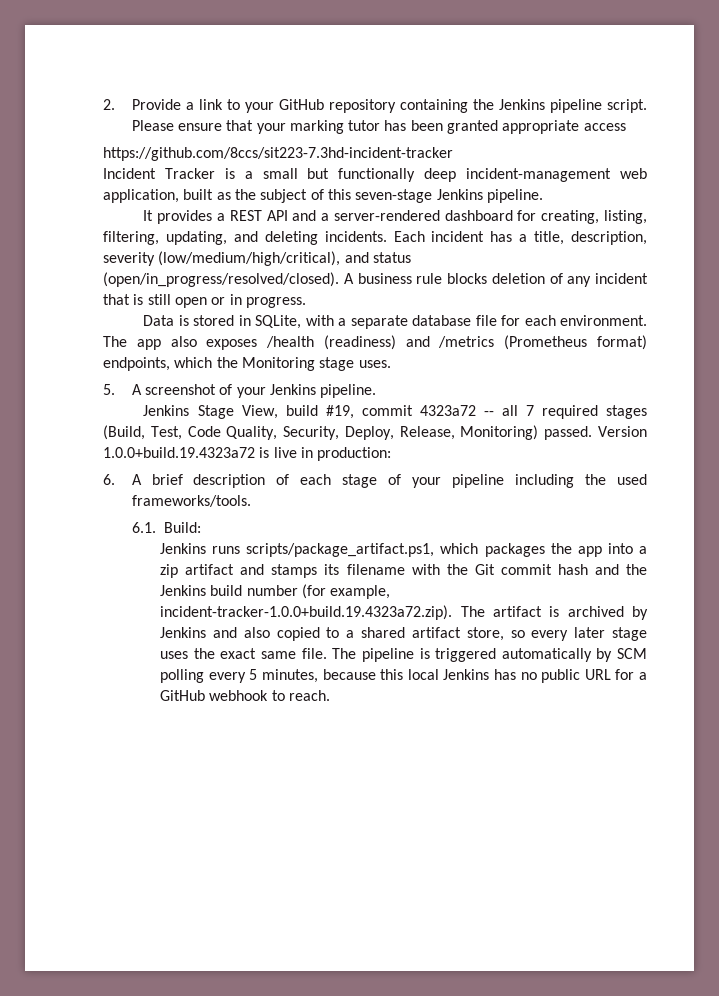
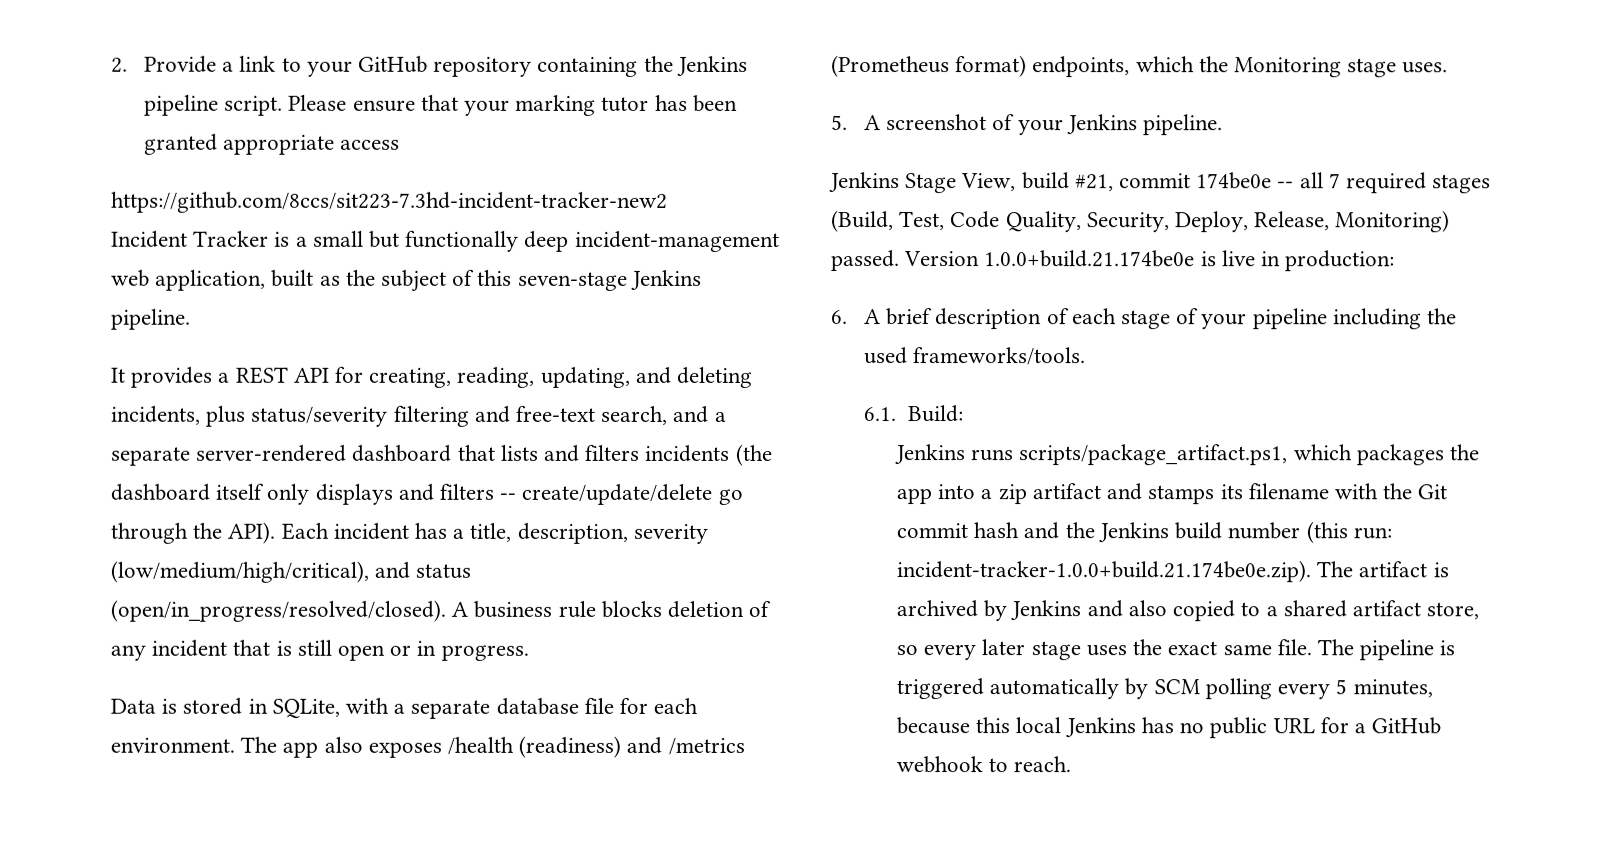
[103,147,453,161] https://github.com/8ccs/sit223-7.3hd-incident-tracker -> [111,191,668,213] https://github.com/8ccs/sit223-7.3hd-incident-tracker-new2
[292,210,648,224] [103,231,387,245] and a server-rendered dashboard for creating, listing, filtering, updating, and deleting incidents. -> [335,366,754,388] [111,405,727,427] [110,443,772,466] [110,483,743,505] [110,521,276,544] for creating, reading, updating, and deleting incidents, plus status/severity filtering and free-text search, and a separate server-rendered dashboard that lists and filters incidents (the dashboard itself only displays and filters -- create/update/delete go through the API).
[325,405,476,419] #19, commit 4323a72 -> [1074,172,1273,192] #21, commit 174be0e
[103,447,255,458] 1.0.0+build.19.4323a72 -> [984,250,1196,268] 1.0.0+build.21.174be0e
[302,584,391,599] [160,605,453,620] (for example, incident-tracker-1.0.0+build.19.4323a72.zip). -> [1305,521,1392,544] [896,560,1312,583] (this run: incident-tracker-1.0.0+build.21.174be0e.zip).

